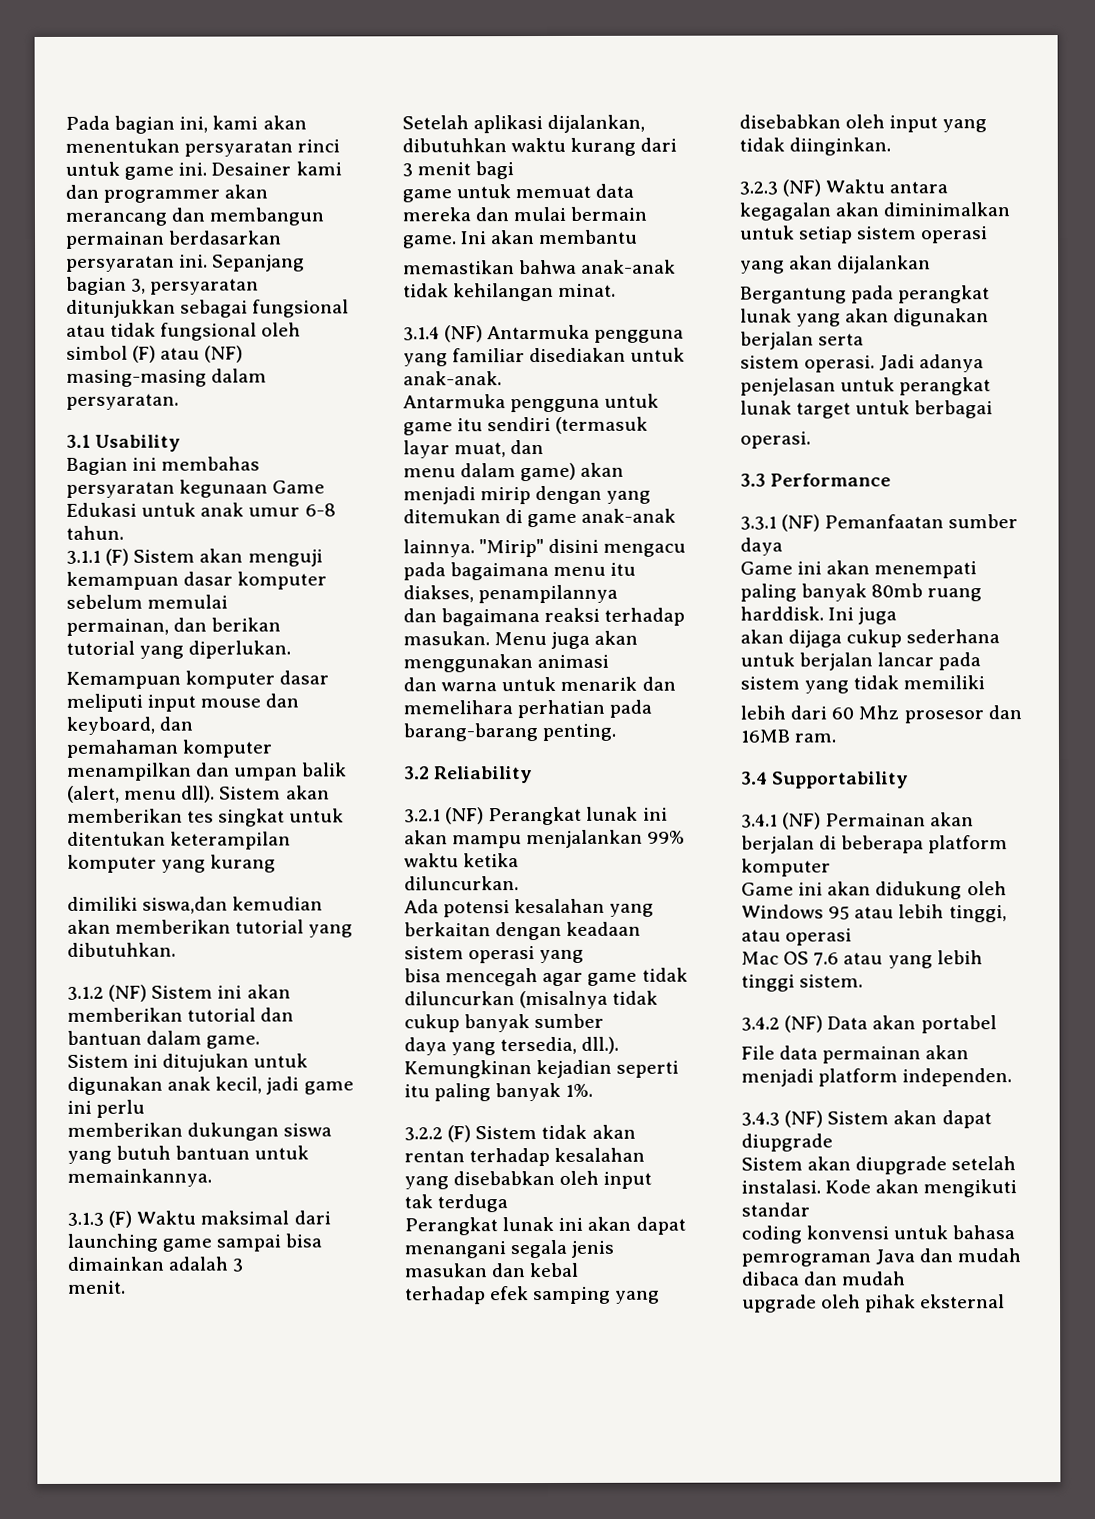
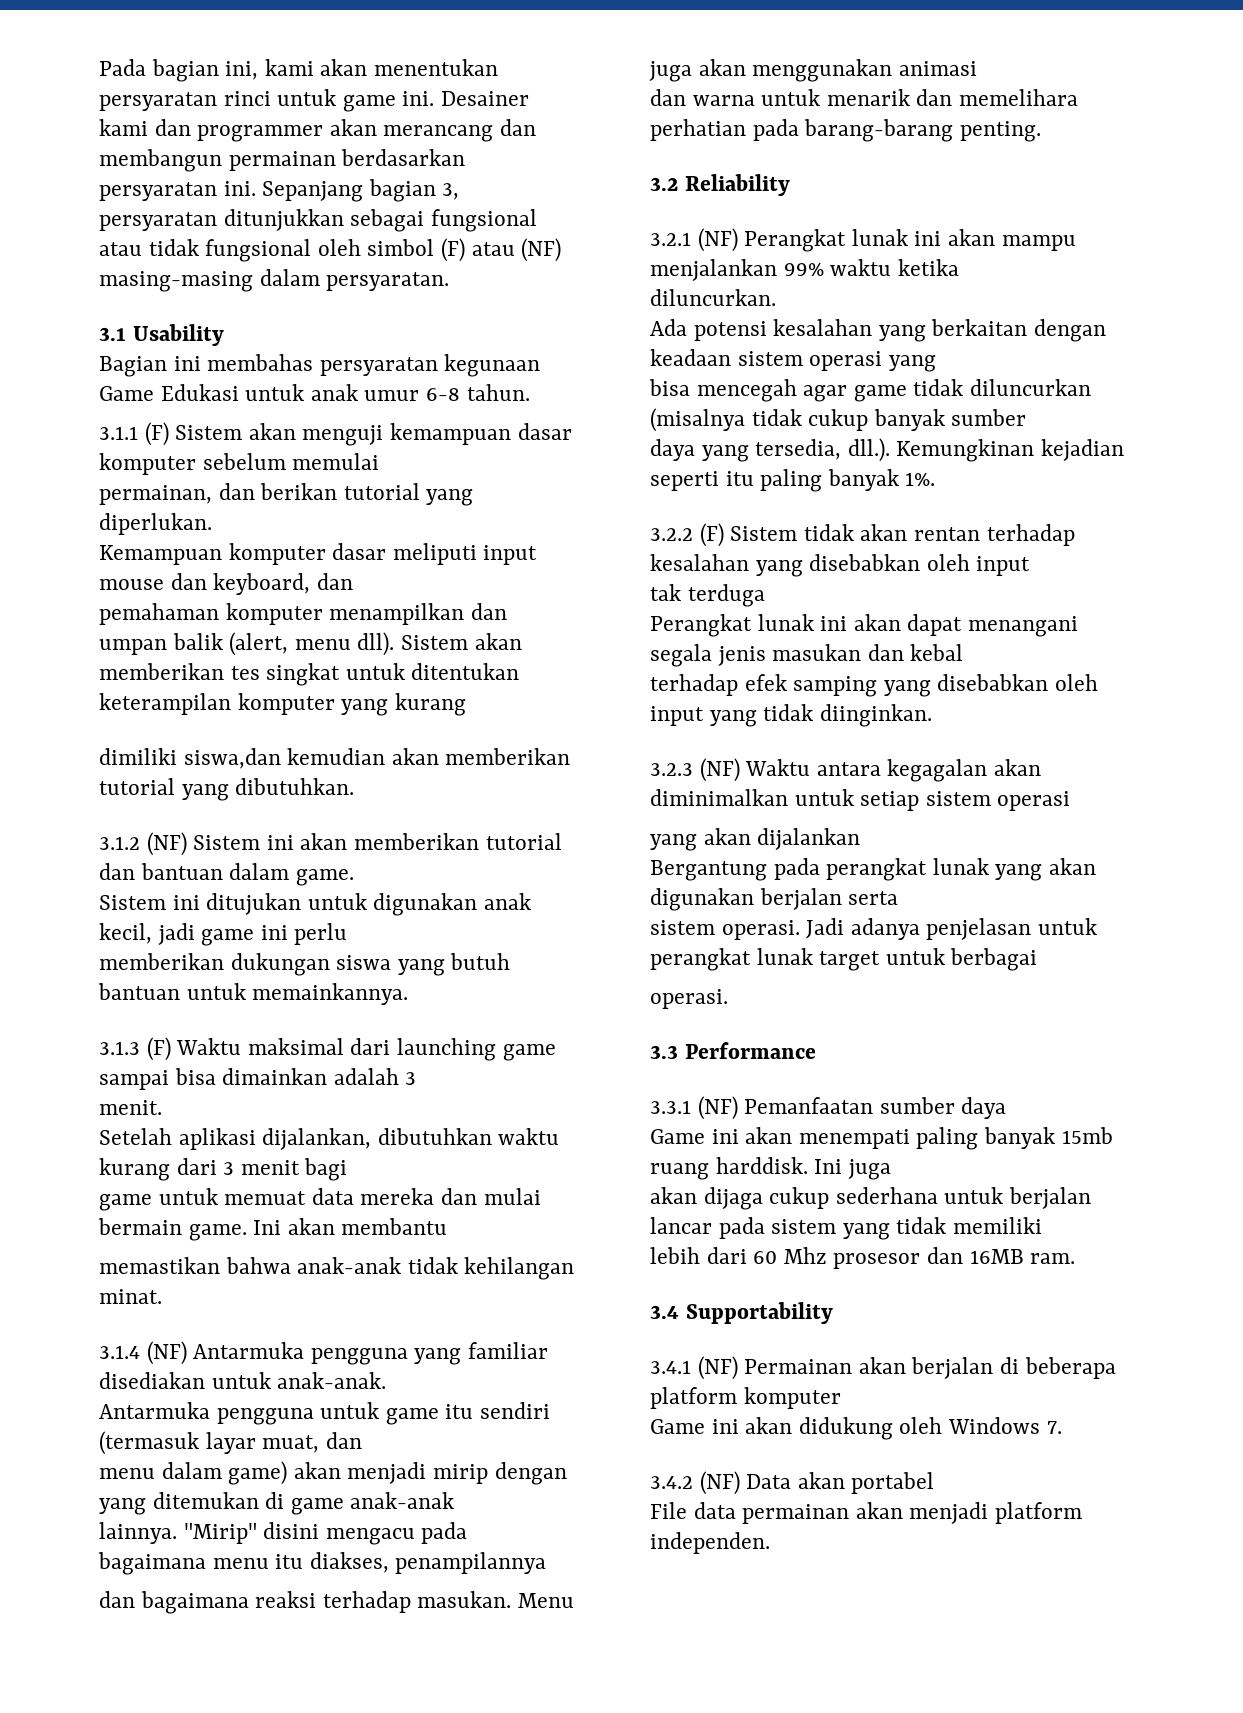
[871,583,924,598] 80mb -> [1061,1127,1113,1144] 15mb
[828,904,1007,923] [741,928,853,946] [741,950,983,969] [741,974,864,992] 95 atau lebih tinggi, atau operasi // Mac OS 7.6 atau yang lebih tinggi sistem. -> [1046,1421,1062,1434] 7.
[741,1110,992,1129] [741,1133,833,1152] [741,1156,1017,1175] [741,1179,1018,1198] [741,1202,810,1217] [741,1225,1016,1244] [741,1248,1022,1267] [741,1271,907,1286] [742,1294,1006,1313] // 3.4.3 (NF) Sistem akan dapat diupgrade // Sistem akan diupgrade setelah instalasi. Kode akan mengikuti standar // coding konvensi untuk bahasa pemrograman Java dan mudah dibaca dan mudah // upgrade oleh pihak eksternal -> (770, 1543) none

